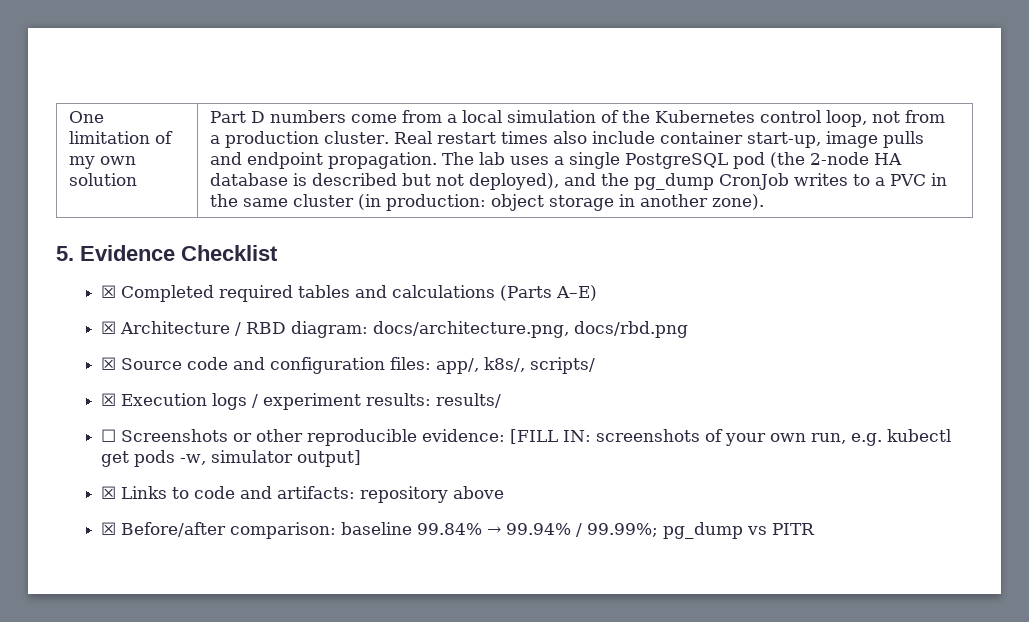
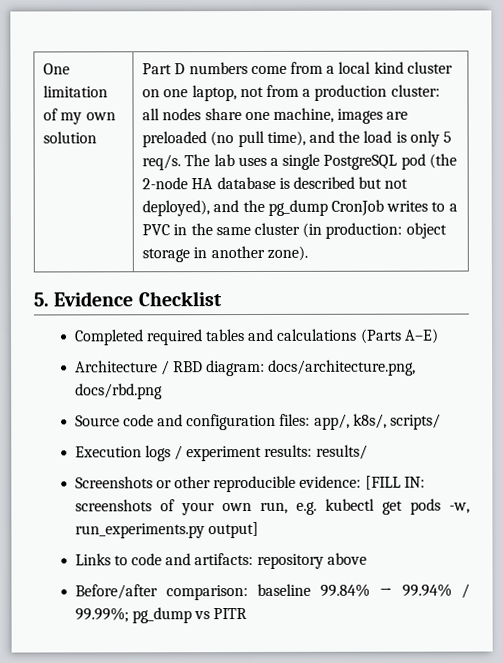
[507,110,946,127] [210,131,925,148] [210,152,438,169] simulation of the Kubernetes control loop, not from a production cluster. Real restart times also include container start-up, image pulls and endpoint propagation. -> [373,61,453,74] [142,84,440,102] [142,107,409,124] [142,130,452,148] [142,154,182,171] kind cluster on one laptop, not from a production cluster: all nodes share one machine, images are preloaded (no pull time), and the load is only 5 req/s.
[100,285,116,298] ☒ -> (222, 299) none
[100,321,116,334] ☒ -> (439, 336) none
[100,357,116,370] ☒ -> (163, 391) none
[100,393,116,406] ☒ -> (441, 421) none
[100,429,116,442] ☐ -> (368, 452) none
[210,450,293,463] simulator -> [74,523,205,539] run_experiments.py
[100,486,116,499] ☒ -> (259, 530) none
[100,522,116,535] ☒ -> (367, 558) none

